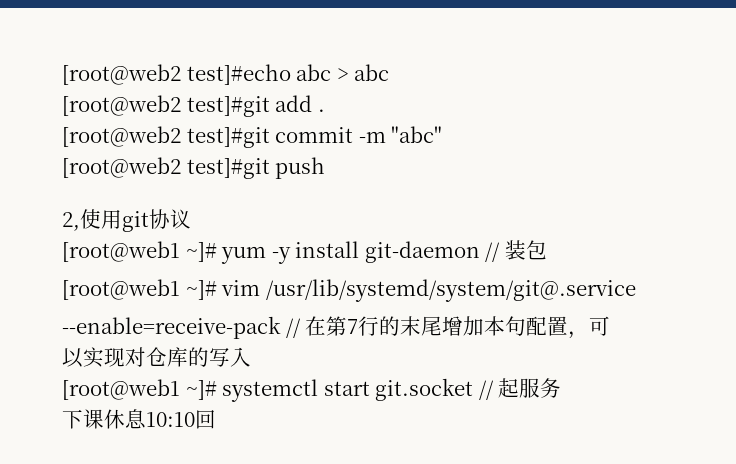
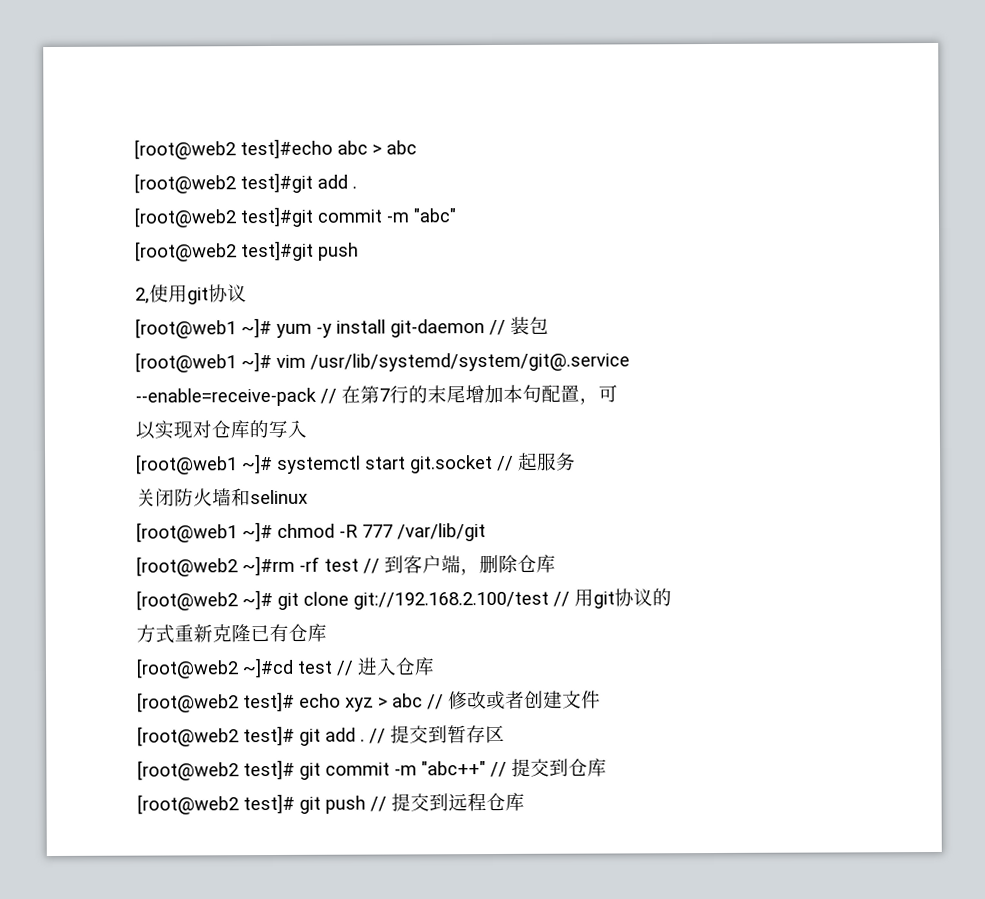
[62,409,216,429] 下课休息10:10回 -> [136,488,308,507] [136,521,486,543] [136,554,556,577] [136,588,672,611] [136,623,327,644] [136,657,435,679] [137,690,601,713] [137,724,505,747] [137,758,607,781] [137,792,525,815] 关闭防火墙和selinux // [root@web1 ~]# chmod -R 777 /var/lib/git // [root@web2 ~]#rm -rf test // 到客户端，删除仓库 // [root@web2 ~]# git clone git://192.168.2.100/test // 用git协议的 // 方式重新克隆已有仓库 // [root@web2 ~]#cd test // 进入仓库 // [root@web2 test]# echo xyz > abc // 修改或者创建文件 // [root@web2 test]# git add . // 提交到暂存区 // [root@web2 test]# git commit -m "abc++" // 提交到仓库 // [root@web2 test]# git push // 提交到远程仓库

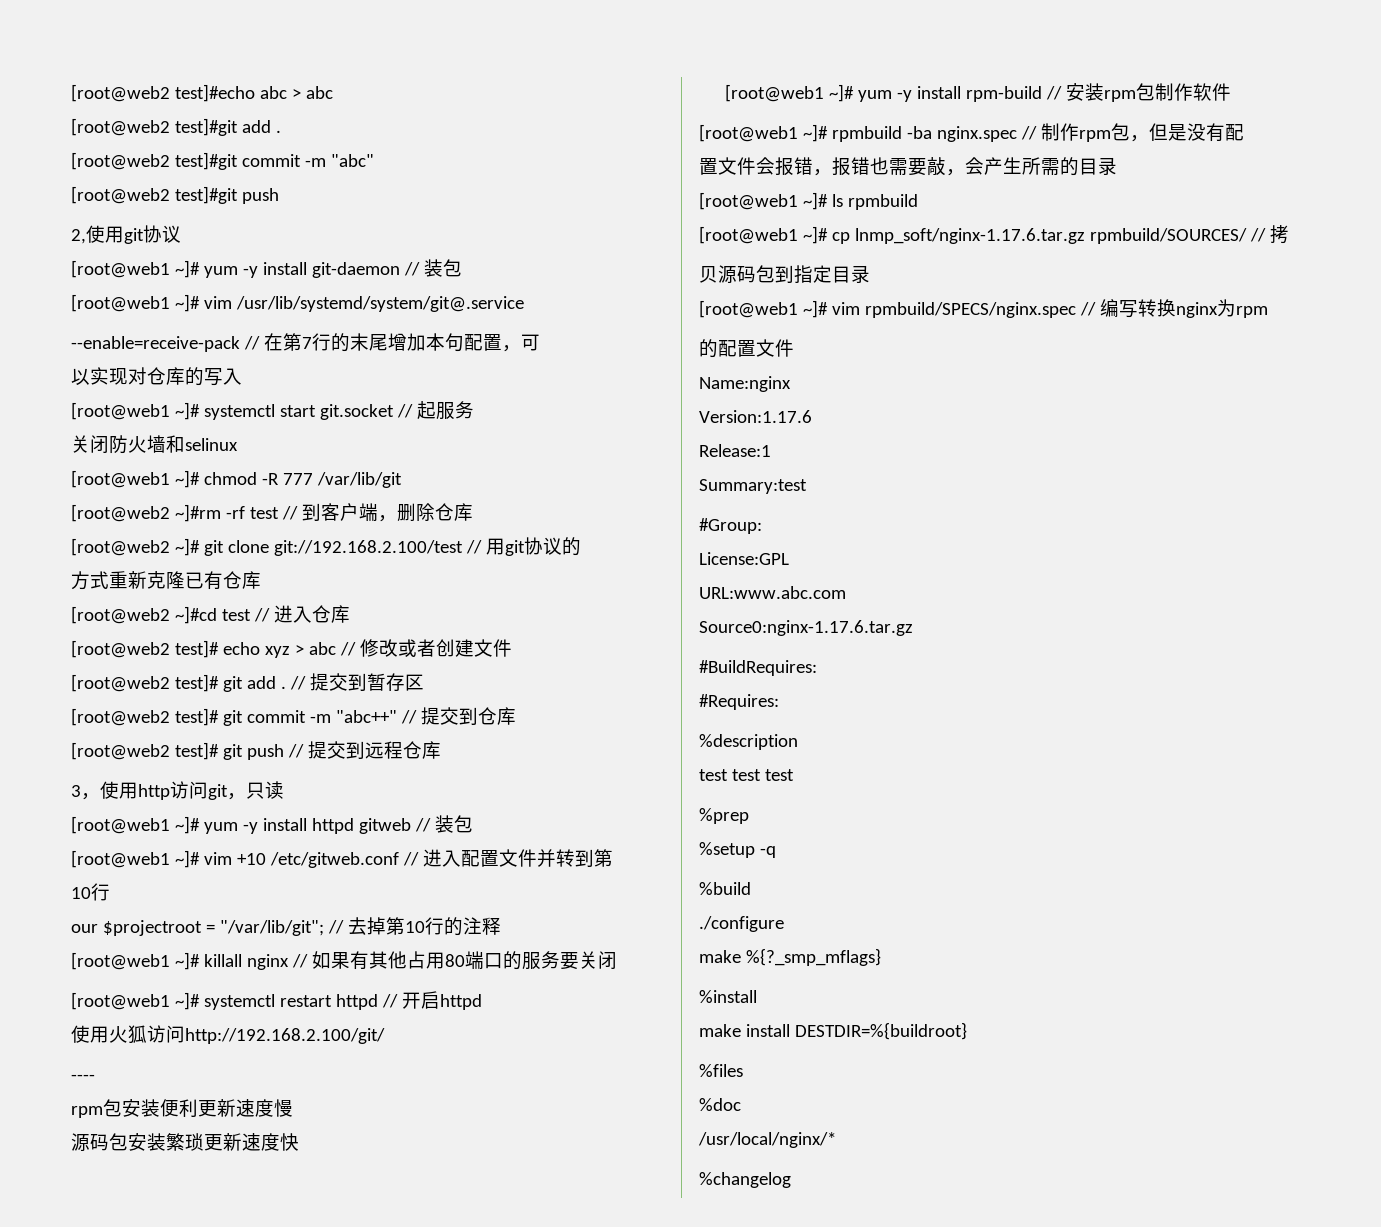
(525, 801) none -> [71,781,284,800] [71,815,473,834] [71,849,613,868] [71,883,110,901] [71,917,501,936] [71,951,617,970] [71,991,482,1010] [71,1025,385,1044] [71,1074,95,1081] [71,1099,293,1118] [71,1133,299,1152] [725,83,1232,102] [699,123,1244,142] [699,157,1117,176] [699,192,918,210] [699,225,1289,244] [699,265,870,284] [699,299,1268,318] [699,339,794,358] [699,376,791,392] [699,410,812,423] [699,444,771,457] [699,479,807,494] [699,518,762,534] [699,552,789,565] [699,586,846,599] [699,620,913,636] [699,660,817,676] [699,694,779,710] [699,734,798,750] [699,769,794,781] [699,808,749,824] [699,842,776,858] [699,882,751,895] [699,916,784,932] [699,948,881,966] [699,990,757,1003] [699,1022,967,1040] [699,1064,743,1077] [699,1098,741,1111] [698,1132,836,1148] [699,1172,791,1188] // 3，使用http访问git，只读 // [root@web1 ~]# yum -y install httpd gitweb // 装包 // [root@web1 ~]# vim +10 /etc/gitweb.conf // 进入配置文件并转到第 // 10行 // our $projectroot = "/var/lib/git"; // 去掉第10行的注释 // [root@web1 ~]# killall nginx // 如果有其他占用80端口的服务要关闭 // [root@web1 ~]# systemctl restart httpd // 开启httpd // 使用火狐访问http://192.168.2.100/git/ // ---- // rpm包安装便利更新速度慢 // 源码包安装繁琐更新速度快 // [root@web1 ~]# yum -y install rpm-build // 安装rpm包制作软件 // [root@web1 ~]# rpmbuild -ba nginx.spec // 制作rpm包，但是没有配 // 置文件会报错，报错也需要敲，会产生所需的目录 // [root@web1 ~]# ls rpmbuild // [root@web1 ~]# cp lnmp_soft/nginx-1.17.6.tar.gz rpmbuild/SOURCES/ // 拷 // 贝源码包到指定目录 // [root@web1 ~]# vim rpmbuild/SPECS/nginx.spec // 编写转换nginx为rpm // 的配置文件 // Name:nginx // Version:1.17.6 // Release:1 // Summary:test // #Group: // License:GPL // URL:www.abc.com // Source0:nginx-1.17.6.tar.gz // #BuildRequires: // #Requires: // %description // test test test // %prep // %setup -q // %build // ./configure // make %{?_smp_mflags} // %install // make install DESTDIR=%{buildroot} // %files // %doc // /usr/local/nginx/* // %changelog

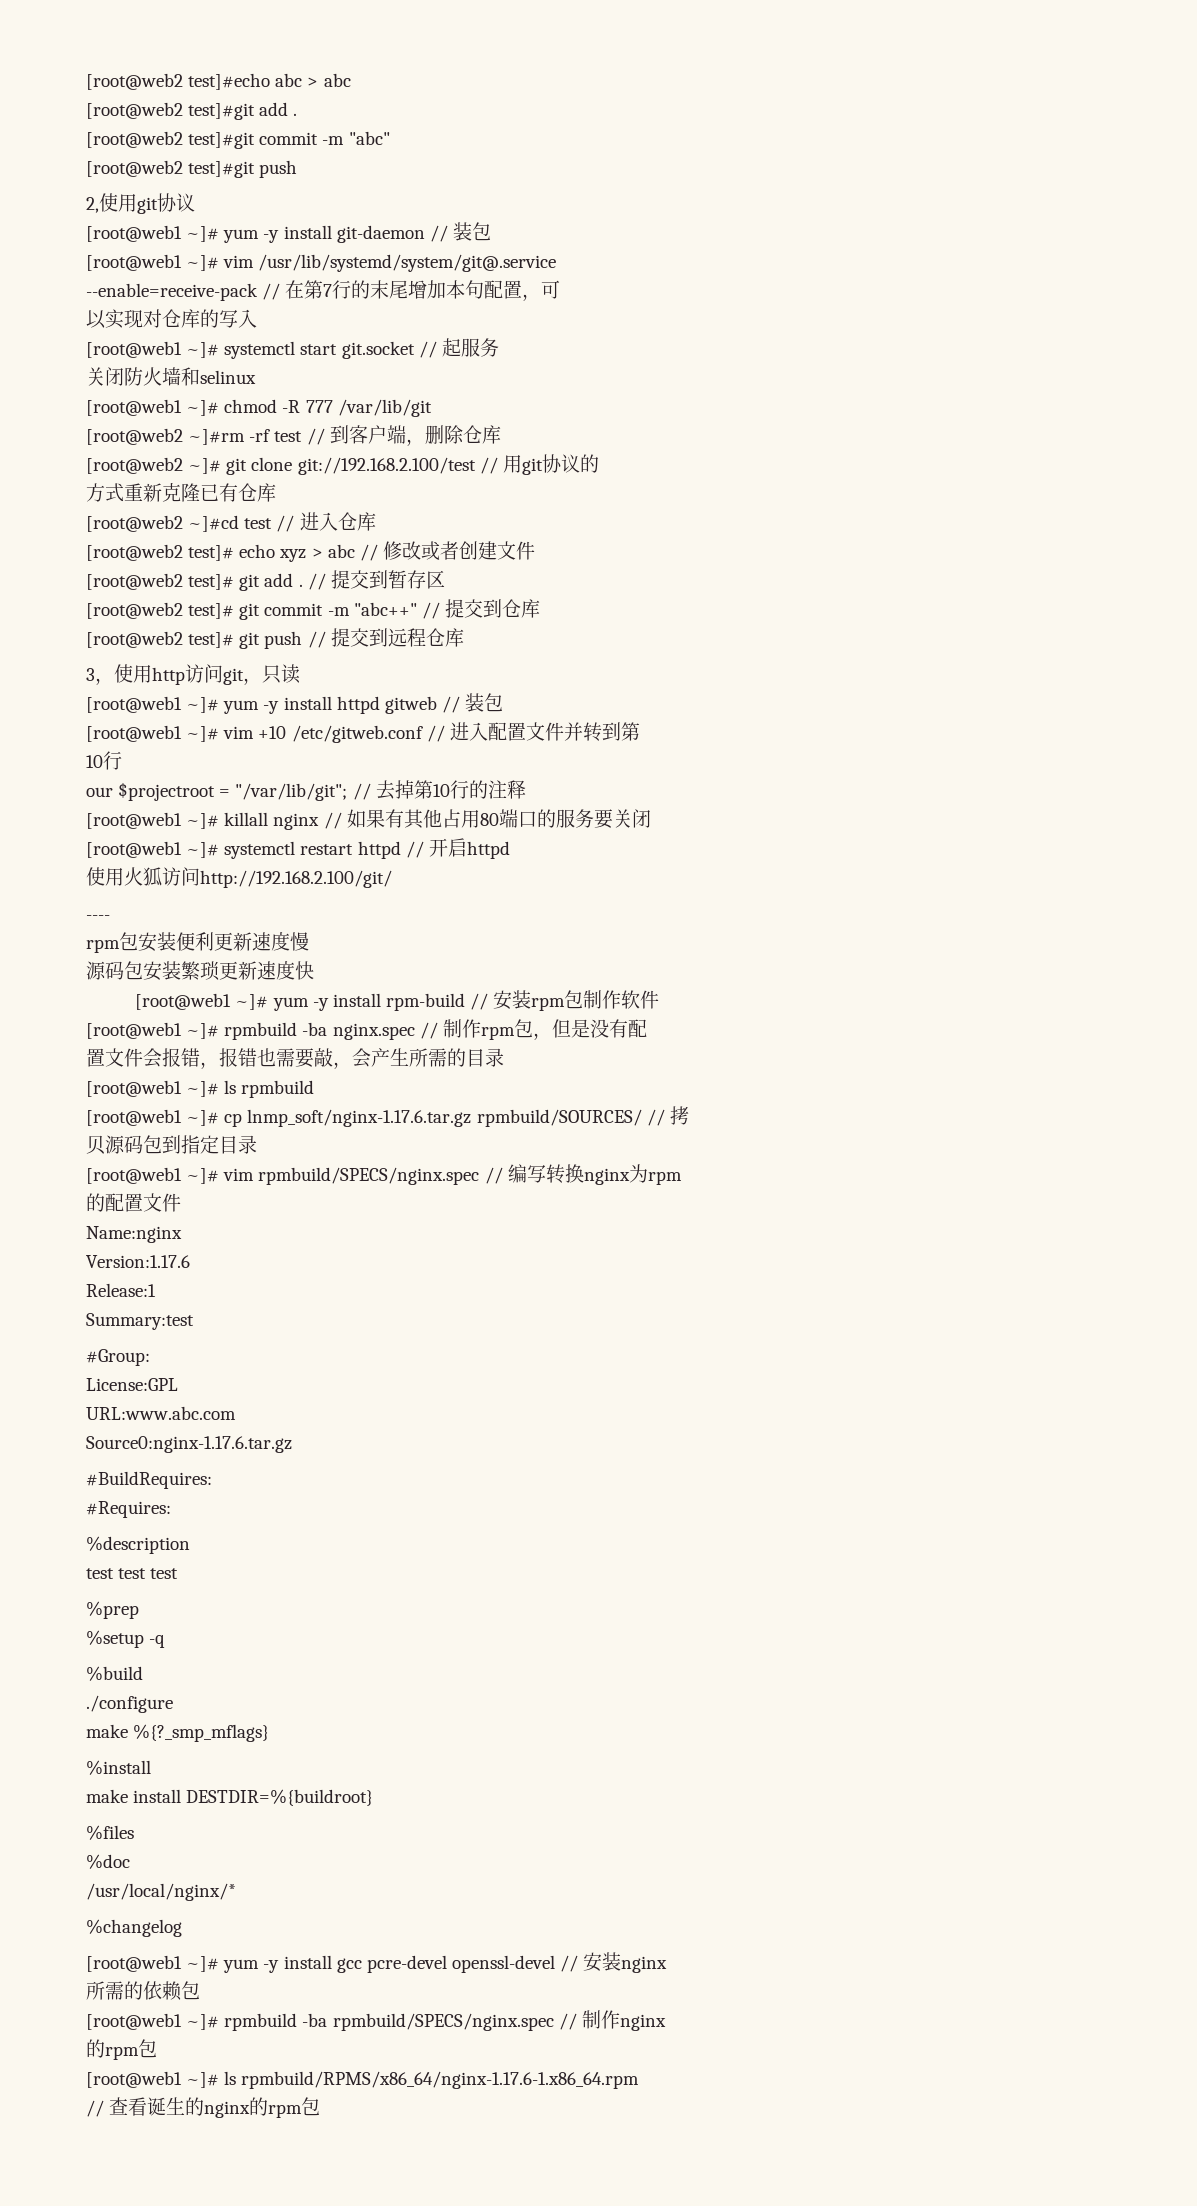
(791, 1180) none -> [86,1952,668,1973] [86,1981,200,2001] [86,2010,666,2031] [86,2039,157,2060] [86,2071,640,2089] [86,2097,321,2118] // [root@web1 ~]# yum -y install gcc pcre-devel openssl-devel // 安装nginx // 所需的依赖包 // [root@web1 ~]# rpmbuild -ba rpmbuild/SPECS/nginx.spec // 制作nginx // 的rpm包 // [root@web1 ~]# ls rpmbuild/RPMS/x86_64/nginx-1.17.6-1.x86_64.rpm // // 查看诞生的nginx的rpm包

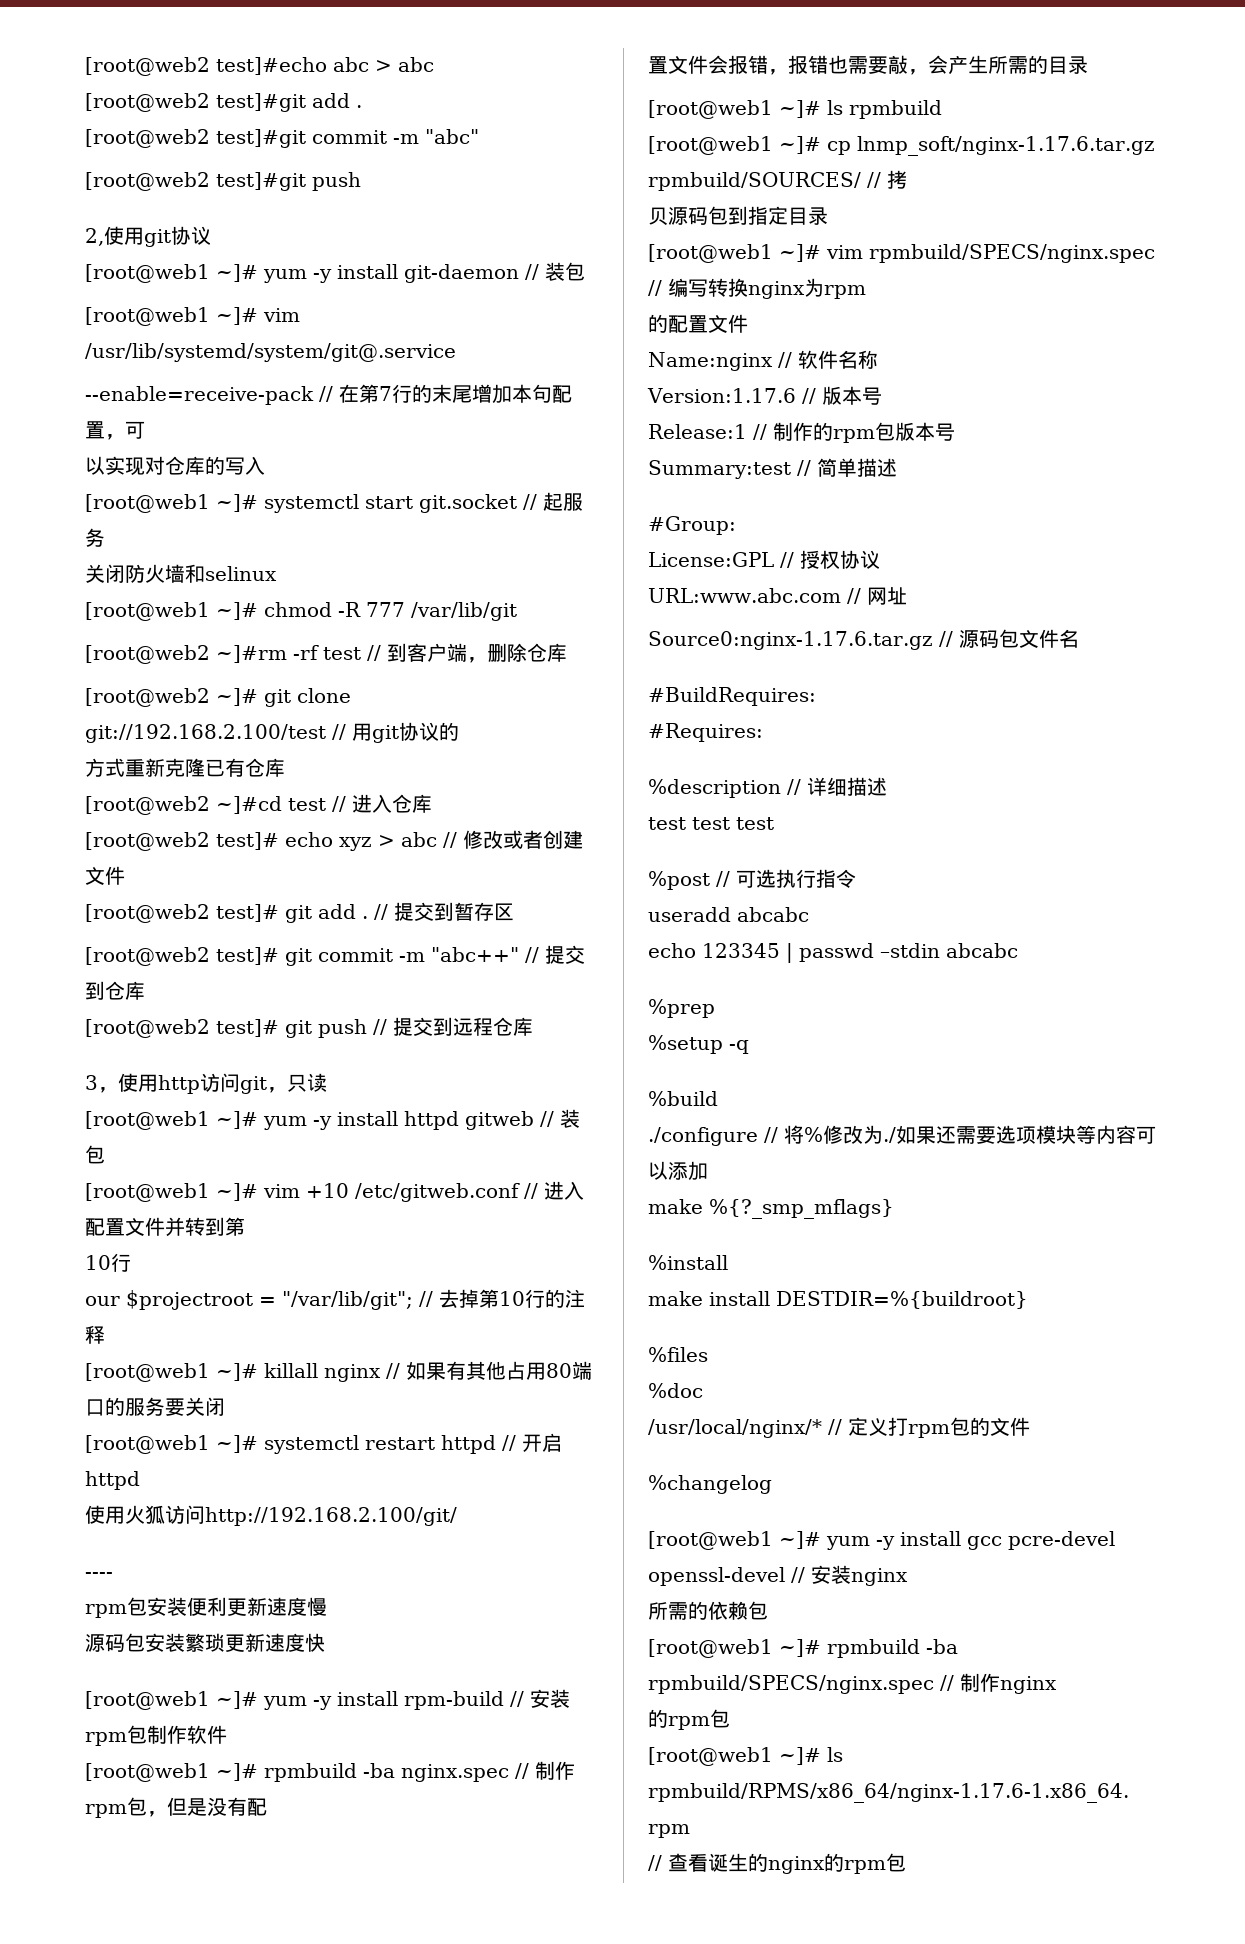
(182, 1234) none -> [778,350,878,369] // 软件名称
(190, 1261) none -> [801,386,882,405] // 版本号
[86,1313,194,1330] // Summary:test -> [753,422,955,443] [648,458,897,479] // 制作的rpm包版本号 // Summary:test // 简单描述
(178, 1384) none -> [780,550,880,569] // 授权协议
(236, 1413) none -> [846,587,907,605] // 网址
(292, 1444) none -> [938,629,1079,648] // 源码包文件名
(190, 1545) none -> [787,777,887,796] // 详细描述
(179, 1573) none -> [648,869,856,890] [648,907,809,922] [648,943,1018,963] // %post // 可选执行指令 // useradd abcabc // echo 123345 | passwd –stdin abcabc
(173, 1704) none -> [764,1125,1156,1144] [648,1161,708,1181] // 将%修改为./如果还需要选项模块等内容可以添加
(236, 1892) none -> [828,1417,1030,1438] // 定义打rpm包的文件

